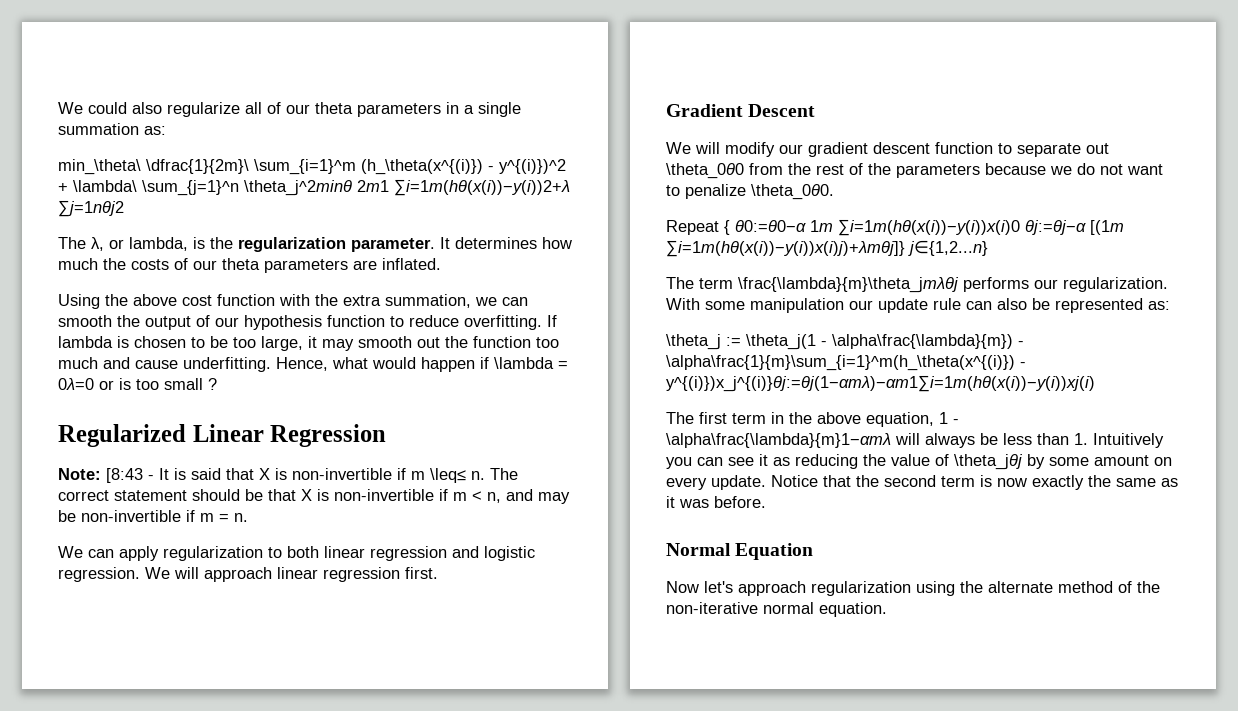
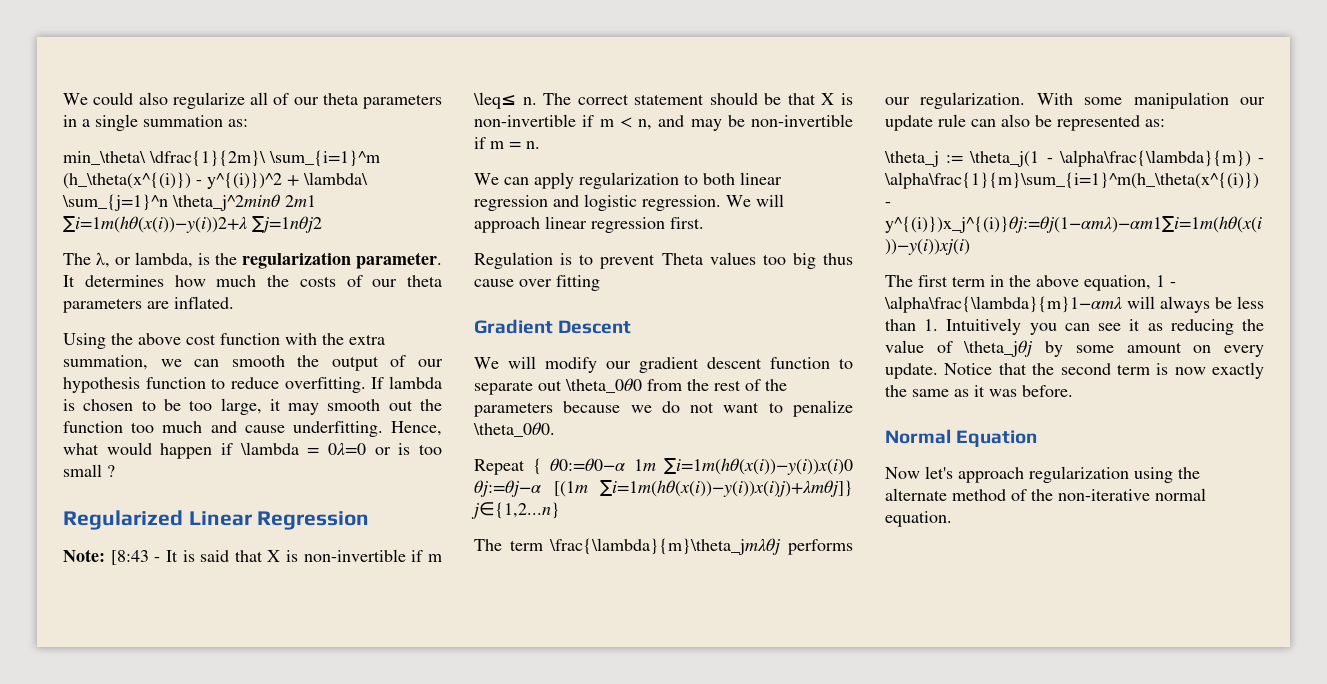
(438, 573) none -> [474,252,853,269] [474,275,600,291] // Regulation is to prevent Theta values too big thus cause over fitting

